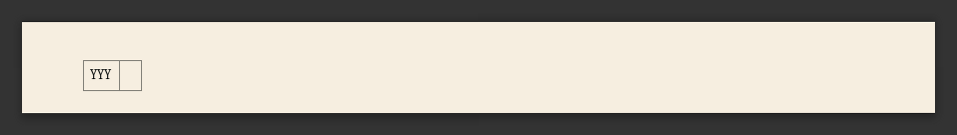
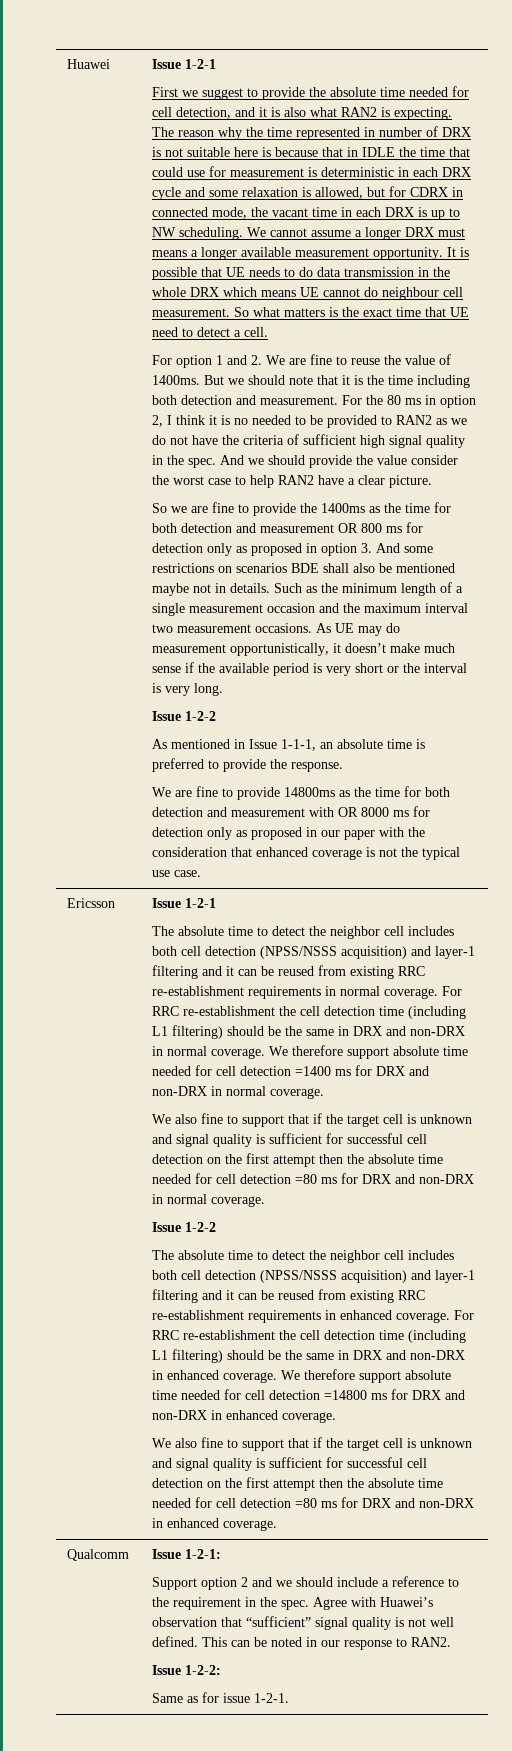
[90,69,114,80] YYY | -> [67,59,111,69] [152,59,217,69] [152,86,470,100] [152,107,453,120] [152,126,472,140] [152,147,471,157] [152,166,472,177] [152,186,464,200] [152,207,461,220] [152,227,466,240] [152,247,470,260] [152,267,451,280] [152,287,464,300] [152,307,470,317] [152,327,269,337] [152,354,452,368] [152,375,471,388] [152,395,477,408] [152,415,468,428] [152,434,466,448] [152,455,459,468] [152,475,433,488] [152,502,452,516] [152,522,424,533] [152,543,434,556] [152,563,456,573] [152,582,464,596] [152,603,469,616] [152,623,401,636] [152,643,456,656] [152,662,468,676] [152,683,224,696] [152,711,217,721] [152,739,426,751] [152,758,344,772] [152,786,451,800] [152,806,431,817] [152,827,426,840] [152,847,461,860] [152,870,202,877] [67,898,116,908] [152,898,217,908] [152,926,455,939] [152,946,476,959] [152,965,426,979] [152,986,463,999] [152,1006,467,1019] [152,1025,466,1039] [152,1045,469,1059] [152,1065,430,1076] [152,1086,325,1099] [152,1113,473,1127] [152,1133,428,1147] [152,1153,444,1167] [152,1173,475,1184] [152,1194,266,1207] [152,1222,217,1232] [152,1250,455,1263] [152,1270,476,1283] [152,1289,426,1303] [152,1310,475,1323] [152,1330,467,1343] [152,1349,466,1363] [152,1369,452,1383] [152,1389,466,1400] [152,1410,337,1423] [152,1437,473,1451] [152,1457,428,1471] [152,1477,444,1491] [152,1497,475,1508] [152,1518,278,1531] [67,1549,130,1561] [152,1549,222,1559] [152,1576,460,1590] [152,1597,434,1610] [152,1616,455,1630] [152,1636,452,1650] [152,1665,222,1675] [152,1692,290,1703] Huawei | Issue 1-2-1 // First we suggest to provide the absolute time needed for cell detection, and it is also what RAN2 is expecting. The reason why the time represented in number of DRX is not suitable here is because that in IDLE the time that could use for measurement is deterministic in each DRX cycle and some relaxation is allowed, but for CDRX in connected mode, the vacant time in each DRX is up to NW scheduling. We cannot assume a longer DRX must means a longer available measurement opportunity. It is possible that UE needs to do data transmission in the whole DRX which means UE cannot do neighbour cell measurement. So what matters is the exact time that UE need to detect a cell. // For option 1 and 2. We are fine to reuse the value of 1400ms. But we should note that it is the time including both detection and measurement. For the 80 ms in option 2, I think it is no needed to be provided to RAN2 as we do not have the criteria of sufficient high signal quality in the spec. And we should provide the value consider the worst case to help RAN2 have a clear picture. // So we are fine to provide the 1400ms as the time for both detection and measurement OR 800 ms for detection only as proposed in option 3. And some restrictions on scenarios BDE shall also be mentioned maybe not in details. Such as the minimum length of a single measurement occasion and the maximum interval two measurement occasions. As UE may do measurement opportunistically, it doesn’t make much sense if the available period is very short or the interval is very long. // Issue 1-2-2 // As mentioned in Issue 1-1-1, an absolute time is preferred to provide the response. // We are fine to provide 14800ms as the time for both detection and measurement with OR 8000 ms for detection only as proposed in our paper with the consideration that enhanced coverage is not the typical use case. // Ericsson | Issue 1-2-1 // The absolute time to detect the neighbor cell includes both cell detection (NPSS/NSSS acquisition) and layer-1 filtering and it can be reused from existing RRC re-establishment requirements in normal coverage. For RRC re-establishment the cell detection time (including L1 filtering) should be the same in DRX and non-DRX in normal coverage. We therefore support absolute time needed for cell detection =1400 ms for DRX and non-DRX in normal coverage. // We also fine to support that if the target cell is unknown and signal quality is sufficient for successful cell detection on the first attempt then the absolute time needed for cell detection =80 ms for DRX and non-DRX in normal coverage. // Issue 1-2-2 // The absolute time to detect the neighbor cell includes both cell detection (NPSS/NSSS acquisition) and layer-1 filtering and it can be reused from existing RRC re-establishment requirements in enhanced coverage. For RRC re-establishment the cell detection time (including L1 filtering) should be the same in DRX and non-DRX in enhanced coverage. We therefore support absolute time needed for cell detection =14800 ms for DRX and non-DRX in enhanced coverage. // We also fine to support that if the target cell is unknown and signal quality is sufficient for successful cell detection on the first attempt then the absolute time needed for cell detection =80 ms for DRX and non-DRX in enhanced coverage. // Qualcomm | Issue 1-2-1: // Support option 2 and we should include a reference to the requirement in the spec. Agree with Huawei’s observation that “sufficient” signal quality is not well defined. This can be noted in our response to RAN2. // Issue 1-2-2: // Same as for issue 1-2-1.

